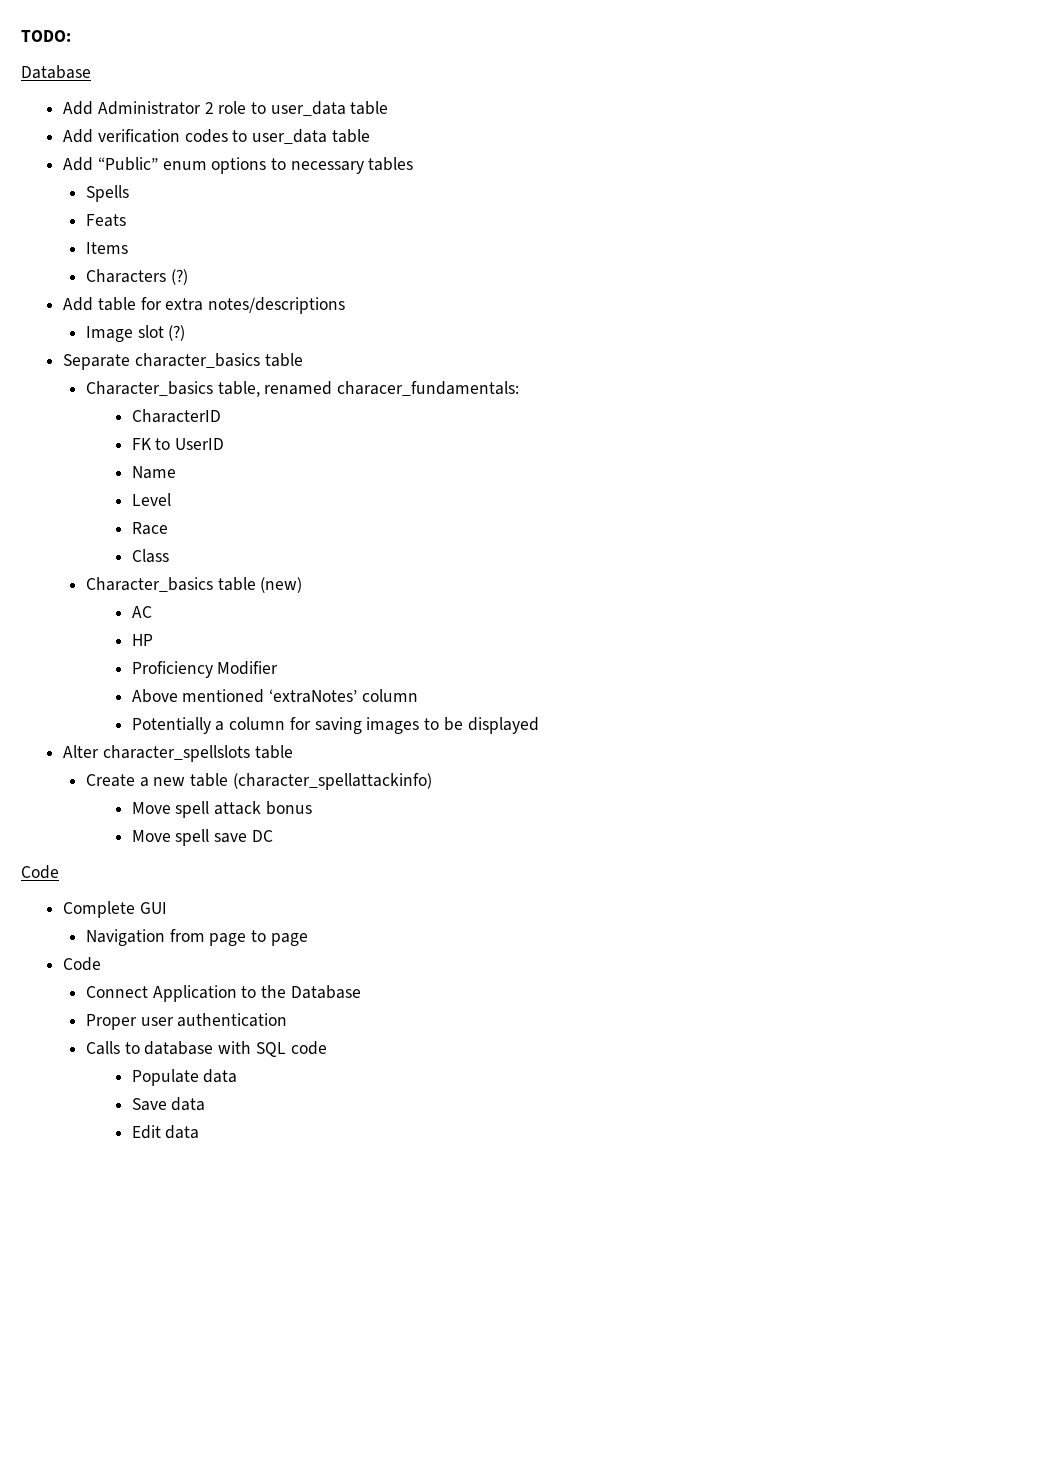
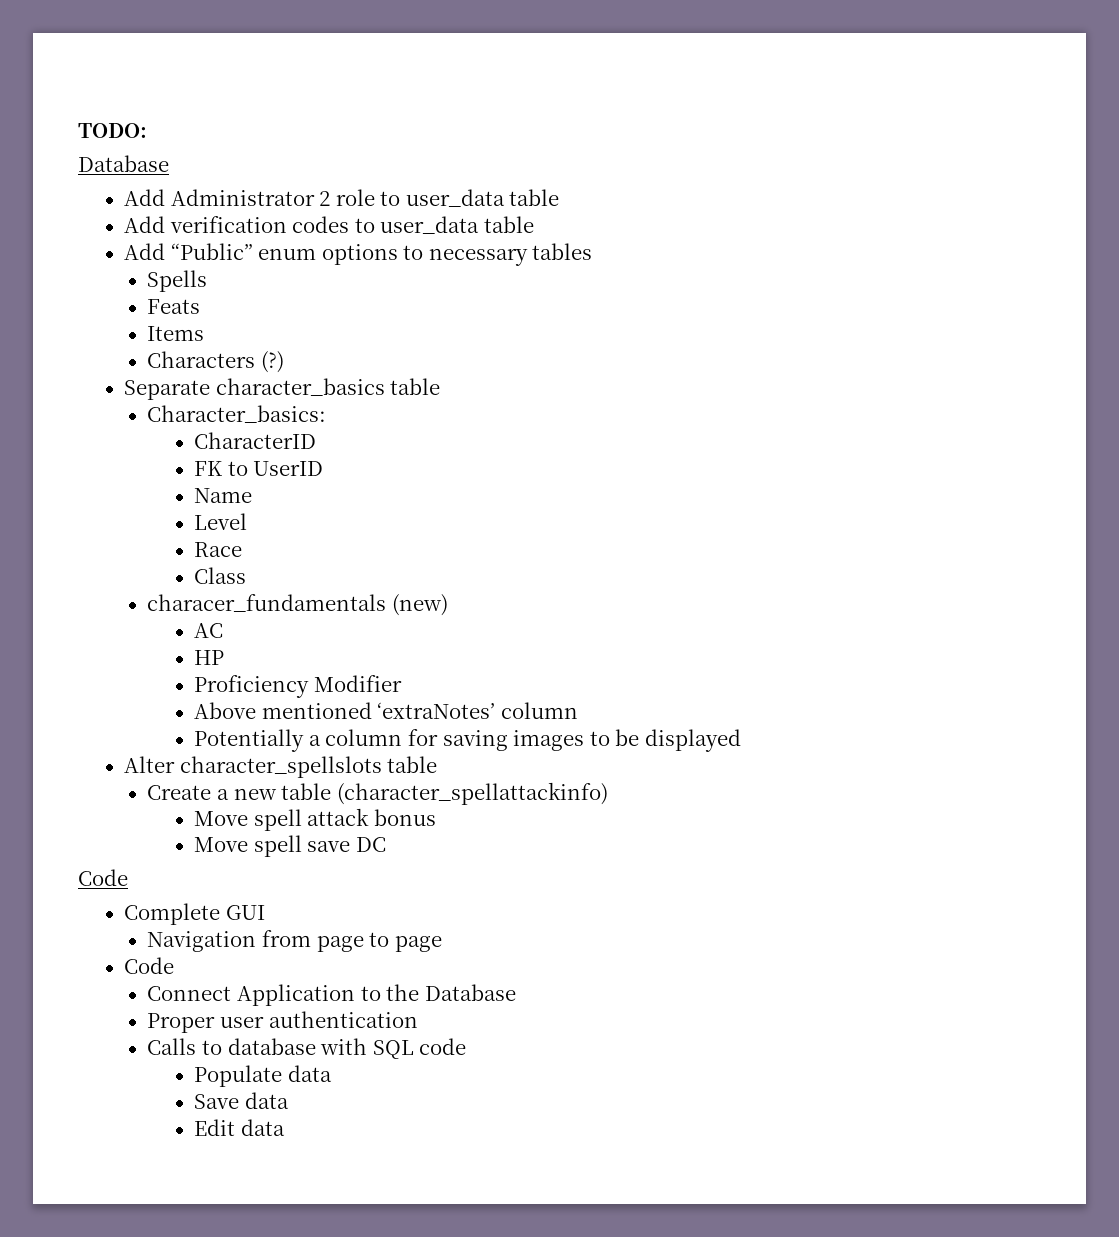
[63,297,346,314] [85,325,186,342] // Add table for extra notes/descriptions // Image slot (?) -> (284, 362) none
[85,381,520,397] Character_basics table, renamed characer_fundamentals: -> [147,405,327,423] Character_basics:
[85,577,256,592] Character_basics table -> [147,594,387,612] characer_fundamentals

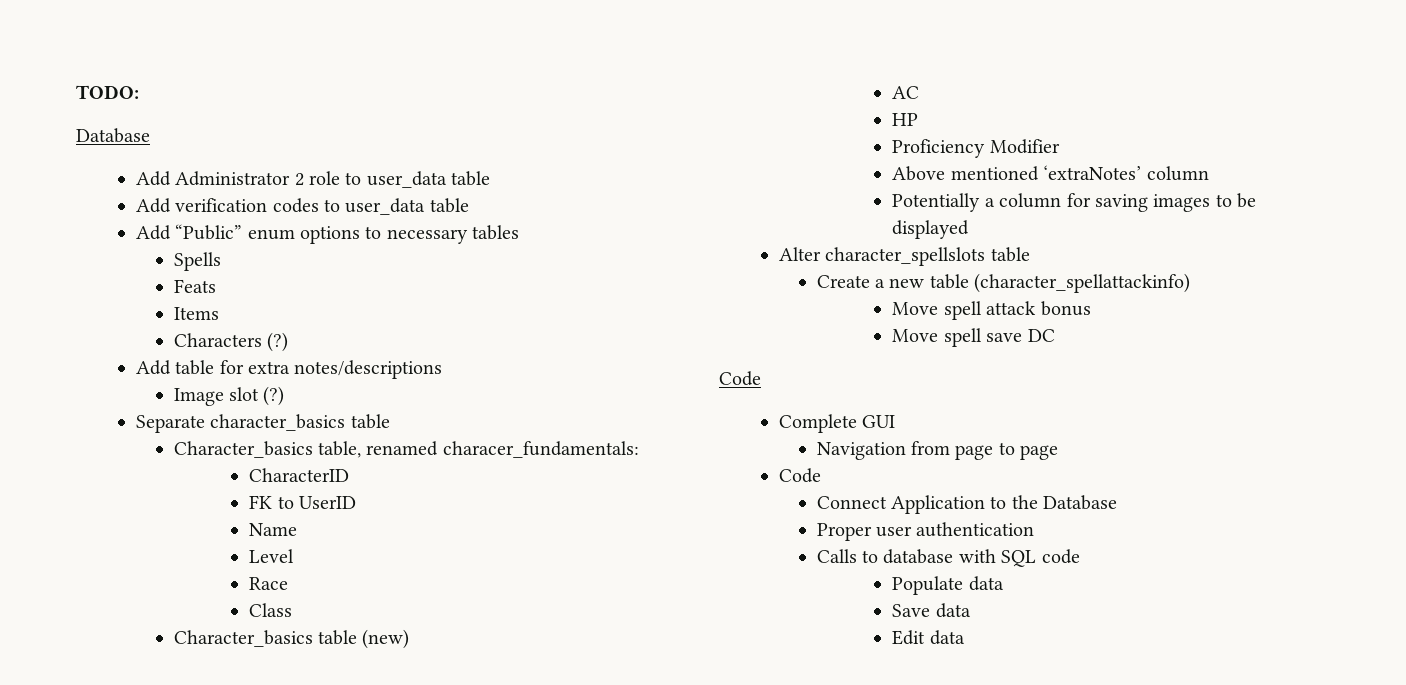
(284, 362) none -> [135,360,443,379] [173,386,285,406] // Add table for extra notes/descriptions // Image slot (?)
[147,405,327,423] Character_basics: -> [173,441,639,458] Character_basics table, renamed characer_fundamentals:
[147,594,387,612] characer_fundamentals -> [173,630,358,647] Character_basics table

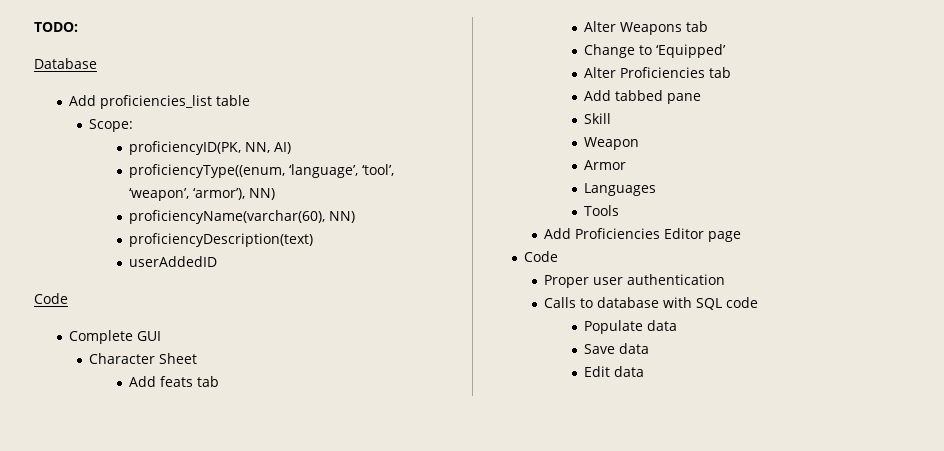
[175,171,491,188] [135,198,469,215] [135,224,520,244] [173,252,221,271] [173,279,216,293] [173,307,219,320] [173,332,289,352] [135,360,443,379] [173,386,285,406] [135,414,390,433] [173,441,639,458] [249,468,350,482] [249,495,357,509] [249,523,298,536] [249,549,295,563] [249,577,289,590] [249,603,293,617] [173,629,410,649] [892,86,920,99] [892,113,919,126] [892,139,1060,158] [892,165,1209,181] [892,193,1257,212] [892,220,970,239] [778,247,1030,266] [816,273,1191,293] [892,301,1091,320] [892,328,1055,347] [719,371,761,386] [778,414,896,433] [816,441,1059,460] [778,468,821,483] [816,495,1118,514] Administrator 2 role to user_data table // Add verification codes to user_data table // Add “Public” enum options to necessary tables // Spells // Feats // Items // Characters (?) // Add table for extra notes/descriptions // Image slot (?) // Separate character_basics table // Character_basics table, renamed characer_fundamentals: // CharacterID // FK to UserID // Name // Level // Race // Class // Character_basics table (new) // AC // HP // Proficiency Modifier // Above mentioned ‘extraNotes’ column // Potentially a column for saving images to be displayed // Alter character_spellslots table // Create a new table (character_spellattackinfo) // Move spell attack bonus // Move spell save DC // Code // Complete GUI // Navigation from page to page // Code // Connect Application to the Database -> [99,95,250,109] [88,119,133,132] [129,141,292,155] [129,164,395,178] [129,188,276,201] [129,210,356,224] [129,233,314,247] [129,256,218,267] [34,293,68,304] [68,330,161,344] [88,353,197,364] [129,376,220,387] [584,21,709,35] [584,44,727,58] [584,67,732,78] [584,90,702,104] [584,113,612,124] [584,137,640,150] [584,160,627,170] [584,183,657,196] [584,205,620,216] [543,228,741,242] [523,251,558,262] proficiencies_list table // Scope: // proficiencyID(PK, NN, AI) // proficiencyType((enum, ‘language’, ‘tool’, ‘weapon’, ‘armor’), NN) // proficiencyName(varchar(60), NN) // proficiencyDescription(text) // userAddedID // Code // Complete GUI // Character Sheet // Add feats tab // Alter Weapons tab // Change to ‘Equipped’ // Alter Proficiencies tab // Add tabbed pane // Skill // Weapon // Armor // Languages // Tools // Add Proficiencies Editor page // Code

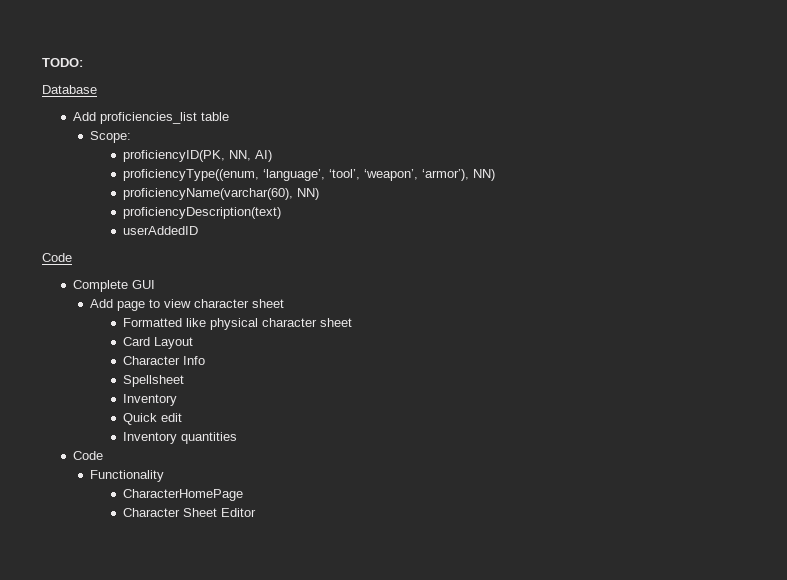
[88,353,197,364] [129,376,220,387] [584,21,709,35] [584,44,727,58] [584,67,732,78] [584,90,702,104] [584,113,612,124] [584,137,640,150] [584,160,627,170] [584,183,657,196] [584,205,620,216] [543,228,741,242] [523,251,558,262] [543,274,725,288] [543,297,758,310] [584,320,678,334] [584,343,650,354] [584,366,645,377] Character Sheet // Add feats tab // Alter Weapons tab // Change to ‘Equipped’ // Alter Proficiencies tab // Add tabbed pane // Skill // Weapon // Armor // Languages // Tools // Add Proficiencies Editor page // Code // Proper user authentication // Calls to database with SQL code // Populate data // Save data // Edit data -> [89,299,284,311] [122,318,352,330] [122,337,193,349] [122,356,205,365] [122,375,184,387] [122,394,177,406] [122,413,182,425] [122,432,237,444] [72,451,103,460] [89,470,164,482] [122,489,243,501] [122,508,256,517] Add page to view character sheet // Formatted like physical character sheet // Card Layout // Character Info // Spellsheet // Inventory // Quick edit // Inventory quantities // Code // Functionality // CharacterHomePage // Character Sheet Editor

